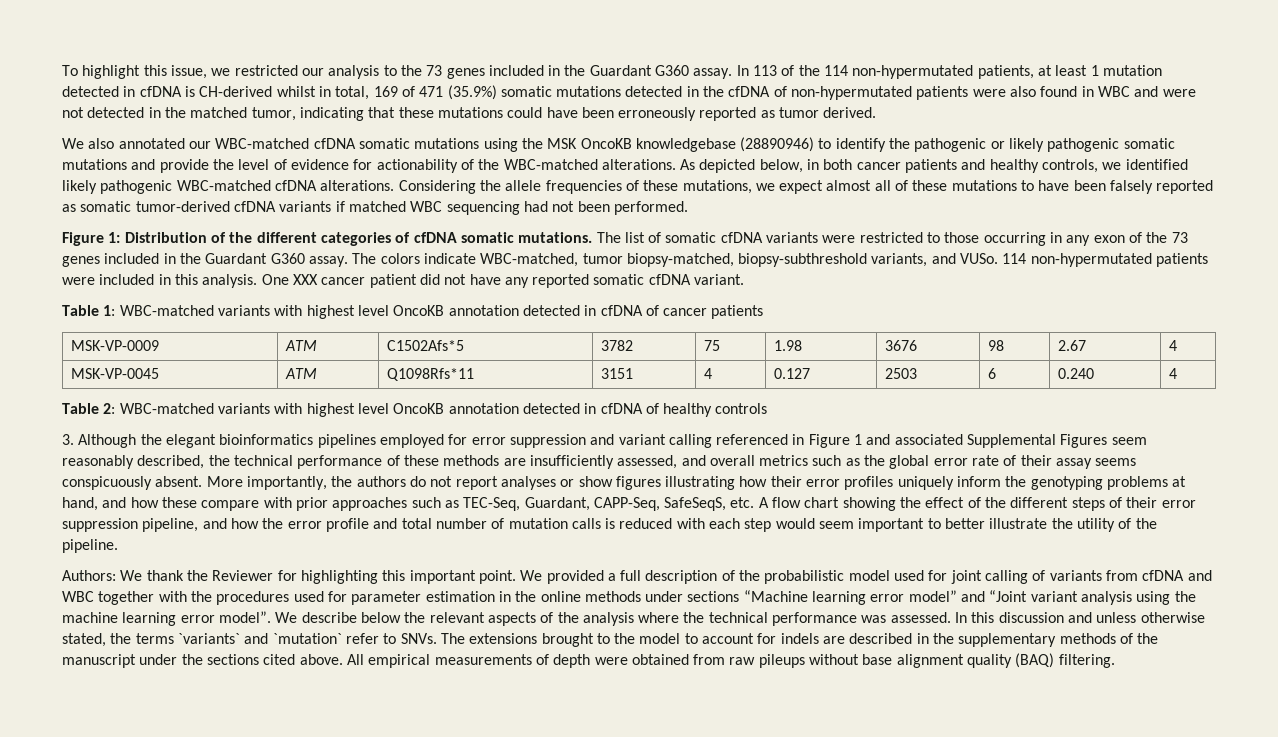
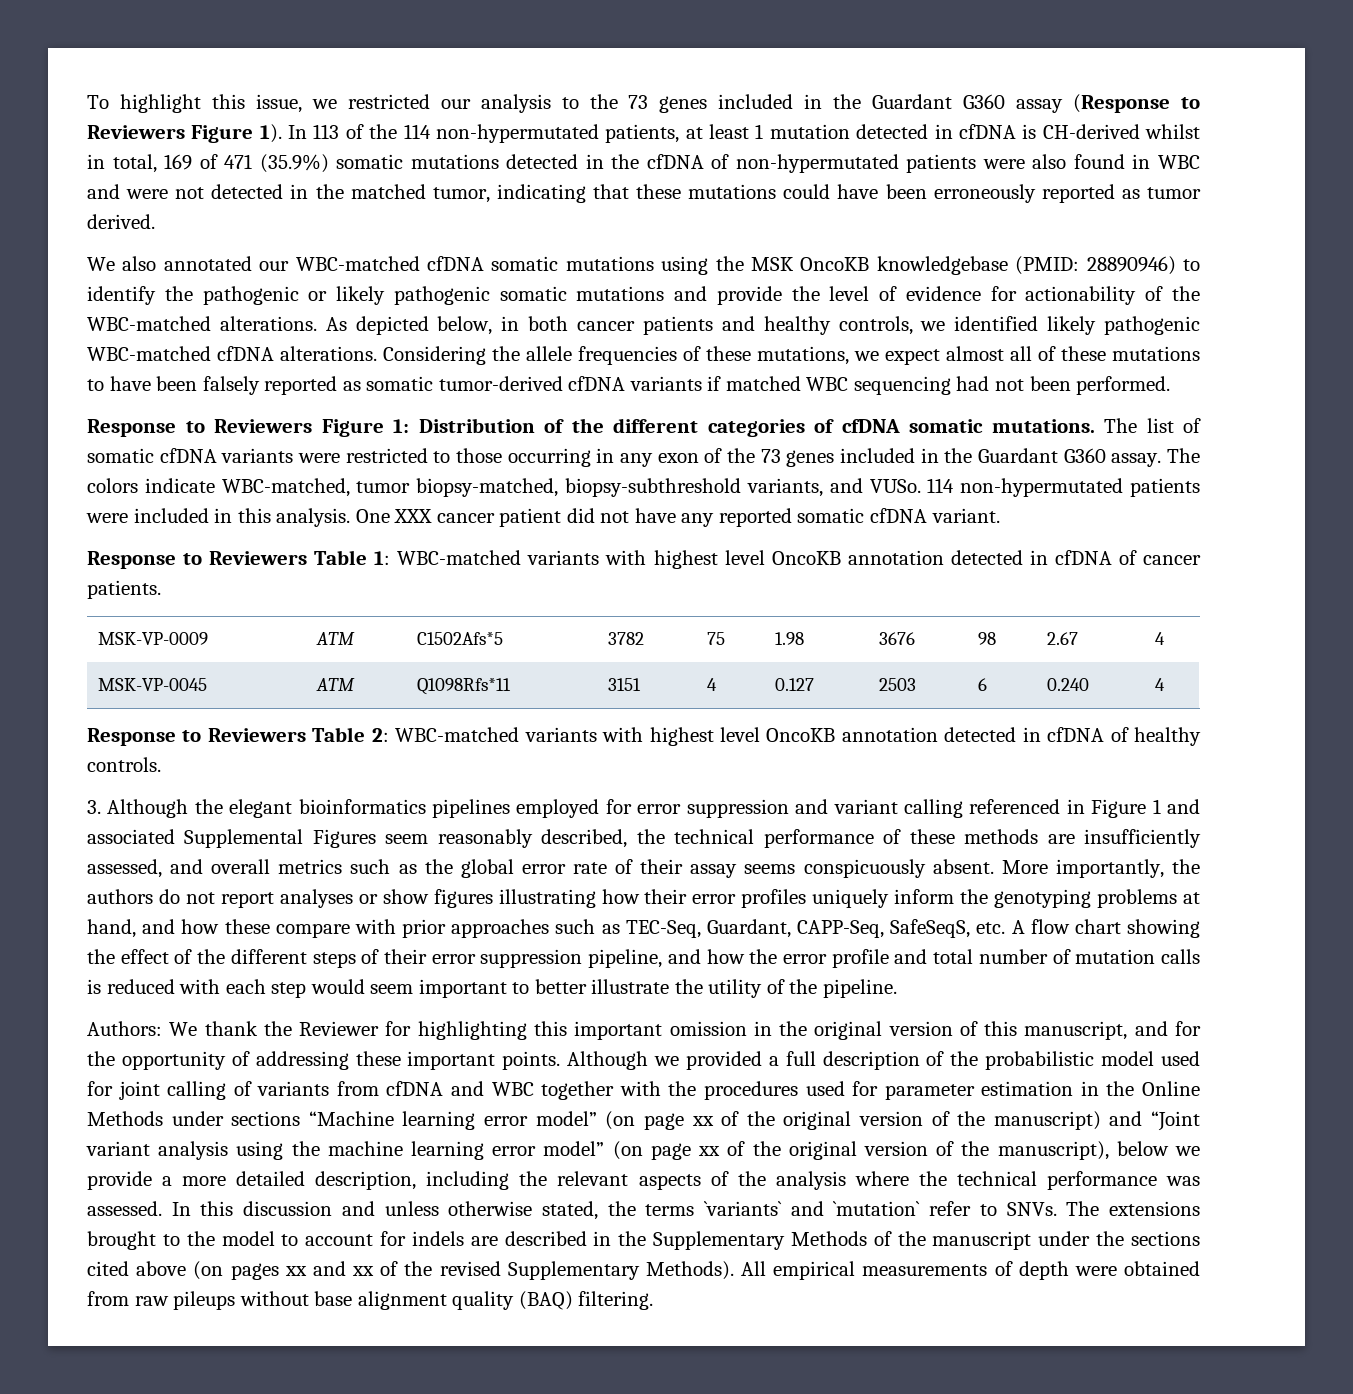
[693,68,733,79] assay. -> [1016,94,1200,113] [87,124,282,143] assay (Response to Reviewers Figure 1).
[740,137,815,152] (28890946) -> [1015,256,1176,275] (PMID: 28890946)
(688, 208) none -> [87,419,312,437] Response to Reviewers
(745, 279) none -> [87,551,308,569] Response to Reviewers
[711,305,764,319] patients -> [87,580,161,599] patients.
(1177, 373) none -> [87,728,306,746] Response to Reviewers
[715,403,768,414] controls -> [87,757,161,772] controls.
[478,570,543,584] point. We -> [669,1021,1202,1040] [87,1051,680,1070] omission in the original version of this manuscript, and for the opportunity of addressing these important points. Although we
[540,591,641,602] online methods -> [1141,1081,1200,1096] [87,1111,163,1126] Online Methods
(957, 596) none -> [605,1111,1101,1130] (on page xx of the original version of the manuscript)
[218,611,401,623] model”. We describe below -> [543,1141,1200,1160] [87,1171,510,1190] model” (on page xx of the original version of the manuscript), below we provide a more detailed description, including
[958,633,1116,647] supplementary methods -> [653,1231,867,1250] Supplementary Methods
[299,654,343,665] above. -> [136,1261,734,1280] above (on pages xx and xx of the revised Supplementary Methods).

